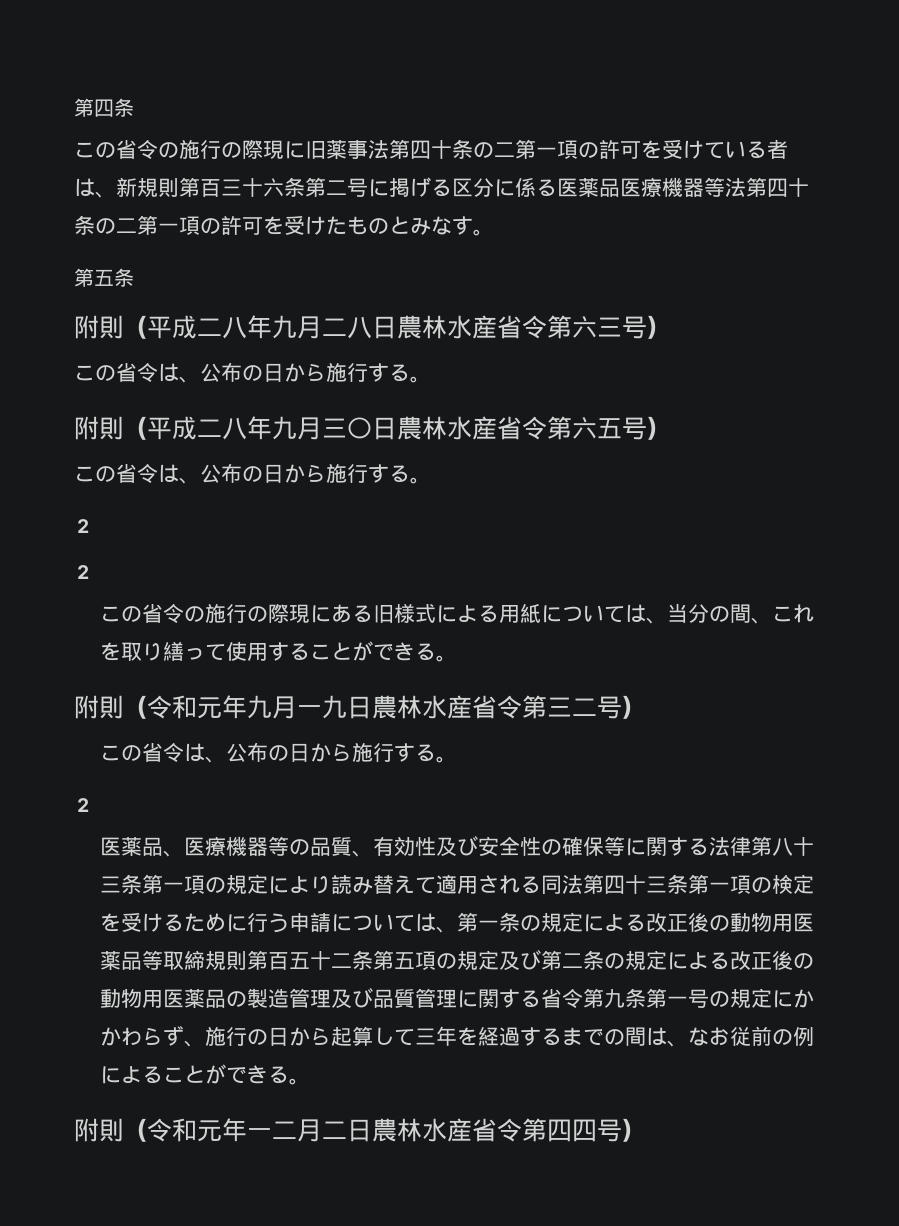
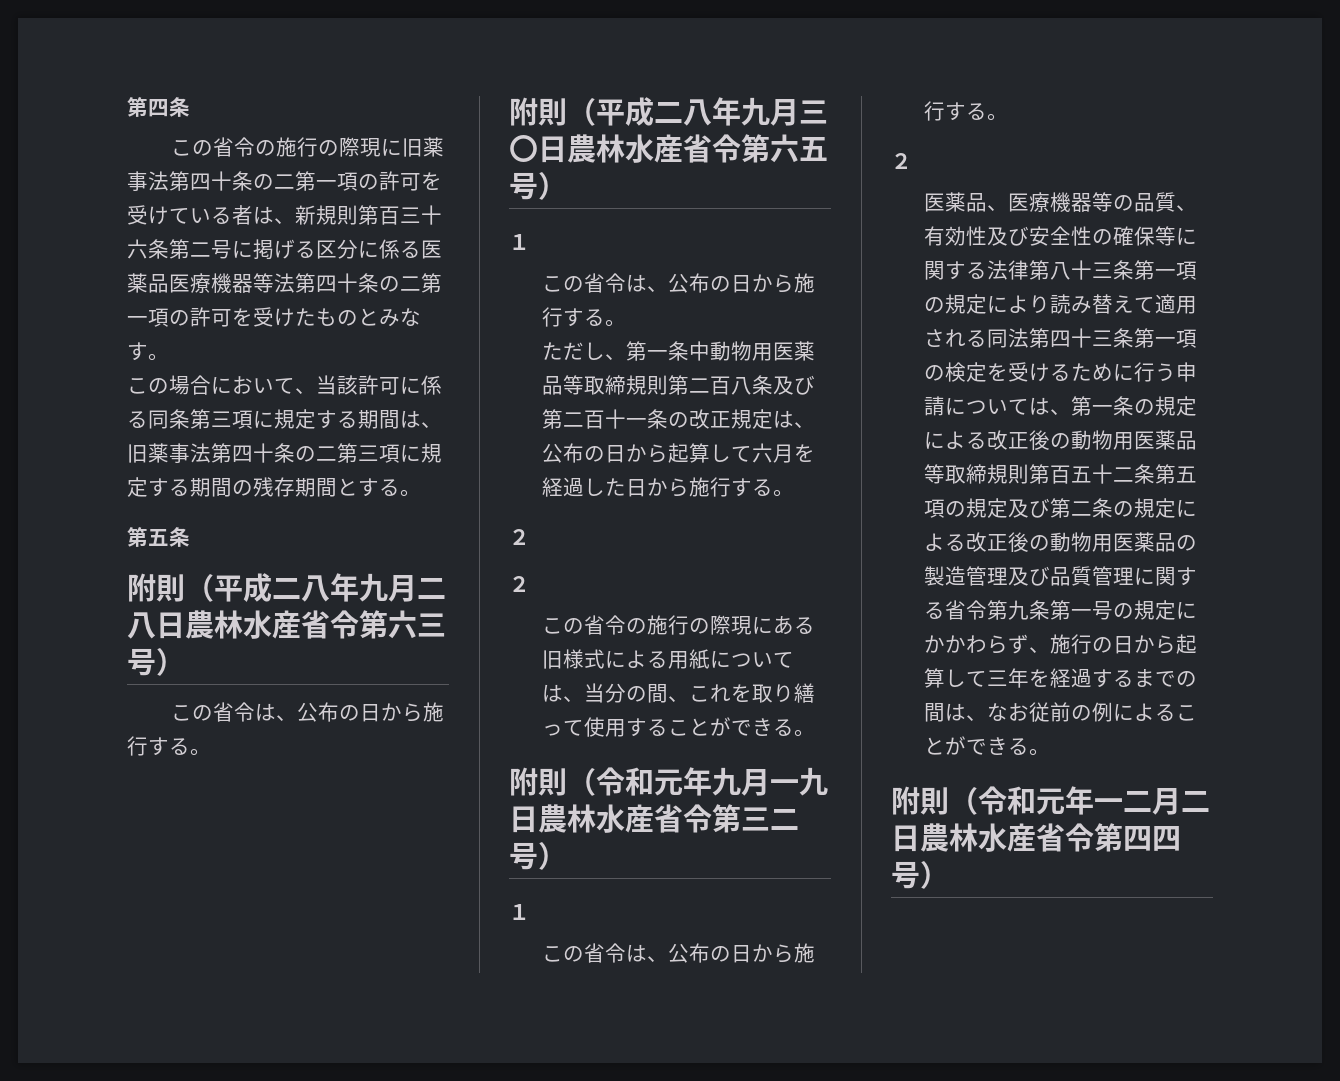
(494, 232) none -> [127,375,442,395] [127,409,442,429] [127,443,442,463] [127,477,421,497] // この場合において、当該許可に係る同条第三項に規定する期間は、旧薬事法第四十条の二第三項に規定する期間の残存期間とする。
[74,463,431,484] // この省令は、公布の日から施行する。 -> [509,234,530,250] [542,273,816,293] [542,307,627,327] [542,341,816,361] [542,375,816,395] [542,409,816,429] [542,443,816,463] [542,477,795,497] // １ // この省令は、公布の日から施行する。 // ただし、第一条中動物用医薬品等取締規則第二百八条及び第二百十一条の改正規定は、公布の日から起算して六月を経過した日から施行する。
(645, 707) none -> [509,904,530,920] // １

